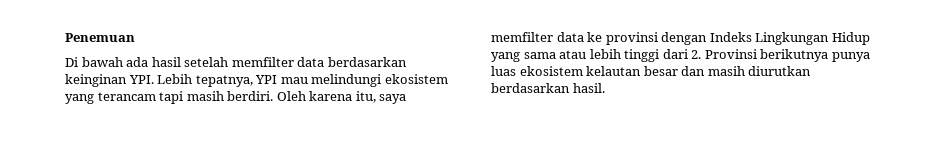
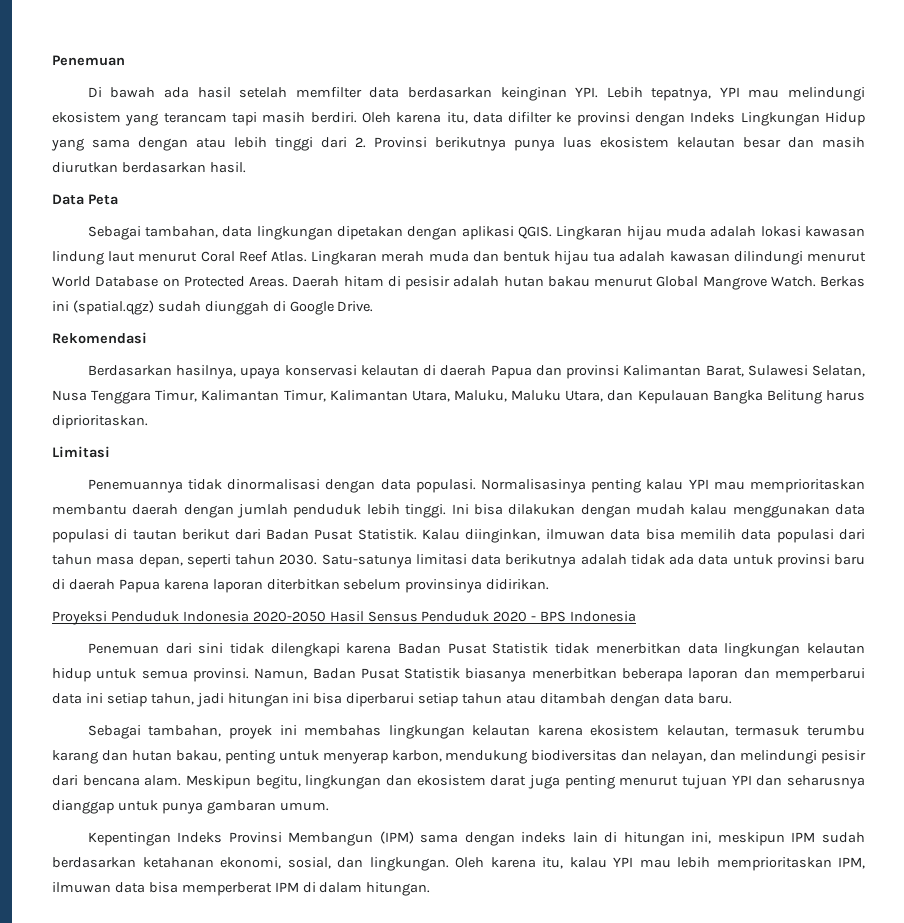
[379,94,407,104] [491,32,584,42] saya memfilter data -> [472,112,553,123] data difilter
(556, 55) none -> [138,137,188,151] dengan
(605, 88) none -> [52,194,118,205] [87,226,865,240] [52,251,866,265] [52,276,865,290] [52,300,374,315] [52,332,147,344] [87,365,866,379] [52,390,865,404] [52,415,148,429] [52,446,110,458] [87,479,865,493] [52,504,865,518] [52,529,865,543] [52,554,865,568] [52,579,550,593] [52,611,637,625] [87,643,866,657] [52,668,865,682] [52,693,732,707] [87,725,865,739] [52,750,867,764] [52,775,865,789] [52,800,329,814] [87,831,865,846] [52,857,865,871] [52,882,431,896] // Data Peta // Sebagai tambahan, data lingkungan dipetakan dengan aplikasi QGIS. Lingkaran hijau muda adalah lokasi kawasan lindung laut menurut Coral Reef Atlas. Lingkaran merah muda dan bentuk hijau tua adalah kawasan dilindungi menurut World Database on Protected Areas. Daerah hitam di pesisir adalah hutan bakau menurut Global Mangrove Watch. Berkas ini (spatial.qgz) sudah diunggah di Google Drive. // Rekomendasi // Berdasarkan hasilnya, upaya konservasi kelautan di daerah Papua dan provinsi Kalimantan Barat, Sulawesi Selatan, Nusa Tenggara Timur, Kalimantan Timur, Kalimantan Utara, Maluku, Maluku Utara, dan Kepulauan Bangka Belitung harus diprioritaskan. // Limitasi // Penemuannya tidak dinormalisasi dengan data populasi. Normalisasinya penting kalau YPI mau memprioritaskan membantu daerah dengan jumlah penduduk lebih tinggi. Ini bisa dilakukan dengan mudah kalau menggunakan data populasi di tautan berikut dari Badan Pusat Statistik. Kalau diinginkan, ilmuwan data bisa memilih data populasi dari tahun masa depan, seperti tahun 2030. Satu-satunya limitasi data berikutnya adalah tidak ada data untuk provinsi baru di daerah Papua karena laporan diterbitkan sebelum provinsinya didirikan. // Proyeksi Penduduk Indonesia 2020-2050 Hasil Sensus Penduduk 2020 - BPS Indonesia // Penemuan dari sini tidak dilengkapi karena Badan Pusat Statistik tidak menerbitkan data lingkungan kelautan hidup untuk semua provinsi. Namun, Badan Pusat Statistik biasanya menerbitkan beberapa laporan dan memperbarui data ini setiap tahun, jadi hitungan ini bisa diperbarui setiap tahun atau ditambah dengan data baru. // Sebagai tambahan, proyek ini membahas lingkungan kelautan karena ekosistem kelautan, termasuk terumbu karang dan hutan bakau, penting untuk menyerap karbon, mendukung biodiversitas dan nelayan, dan melindungi pesisir dari bencana alam. Meskipun begitu, lingkungan dan ekosistem darat juga penting menurut tujuan YPI dan seharusnya dianggap untuk punya gambaran umum. // Kepentingan Indeks Provinsi Membangun (IPM) sama dengan indeks lain di hitungan ini, meskipun IPM sudah berdasarkan ketahanan ekonomi, sosial, dan lingkungan. Oleh karena itu, kalau YPI mau lebih memprioritaskan IPM, ilmuwan data bisa memperberat IPM di dalam hitungan.

